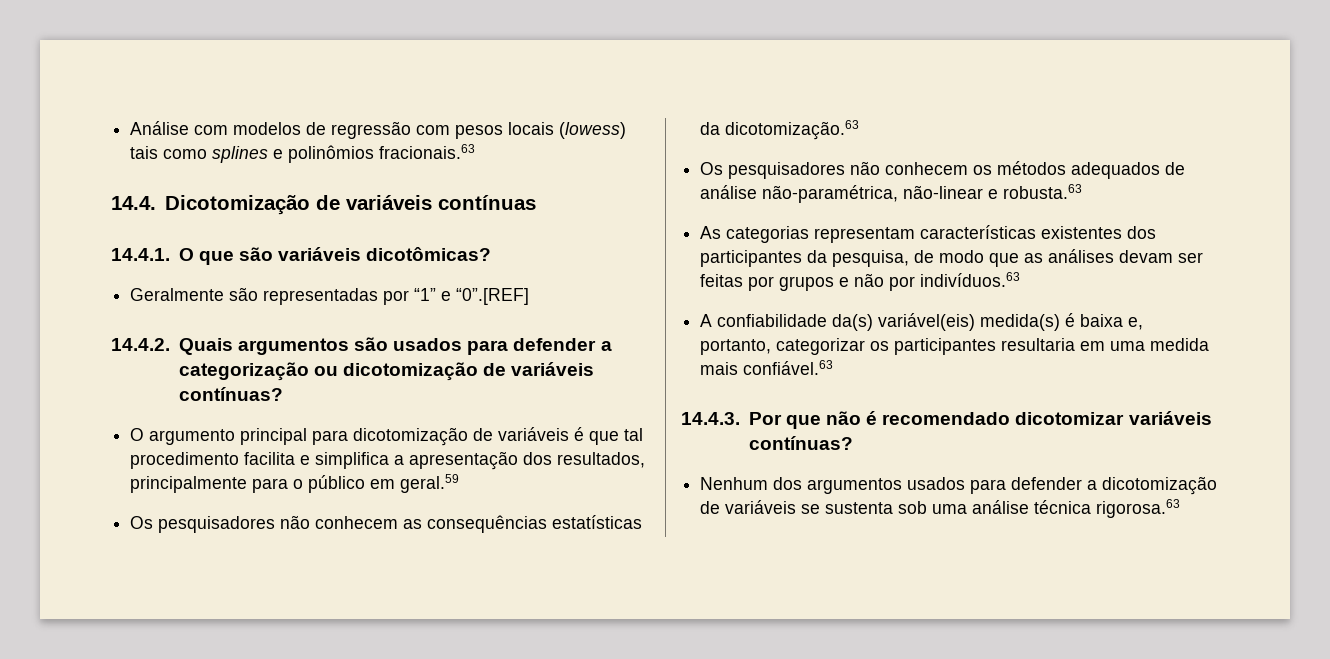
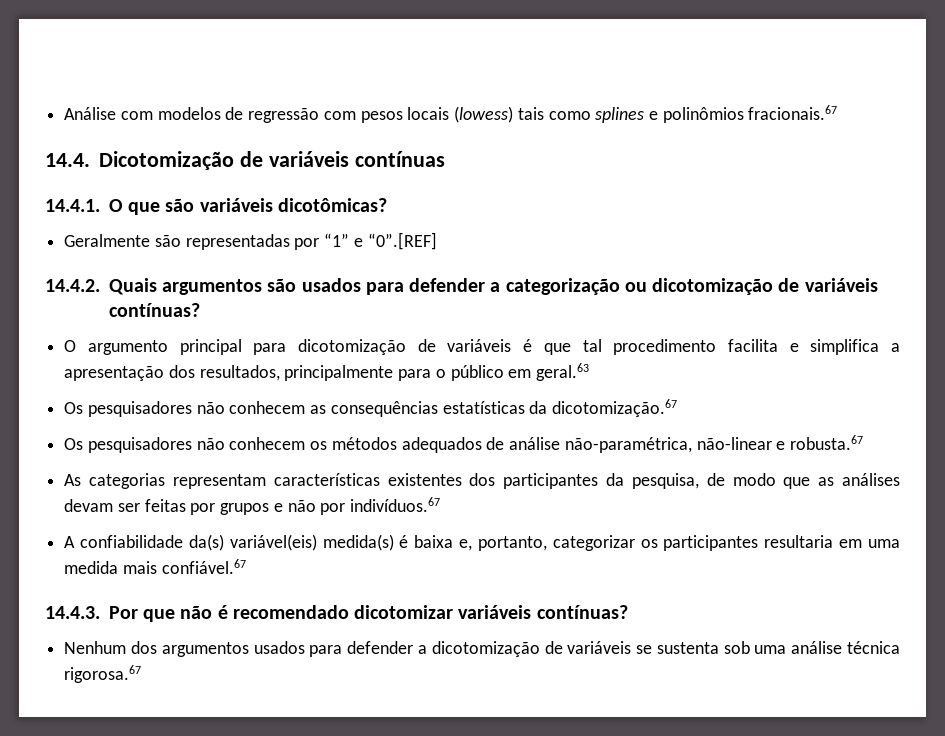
[379,144,476,159] fracionais.63 -> [748,105,838,120] fracionais.67
[400,474,460,493] geral.59 -> [536,363,590,381] geral.63
[725,120,860,140] dicotomização.63 -> [552,399,678,417] dicotomização.67
[1003,184,1083,199] robusta.63 -> [789,435,863,450] robusta.67
[920,272,1021,287] indivíduos.63 -> [350,497,441,512] indivíduos.67
[743,360,834,375] confiável.63 -> [161,559,246,574] confiável.67
[1096,499,1181,518] rigorosa.63 -> [64,665,142,683] rigorosa.67

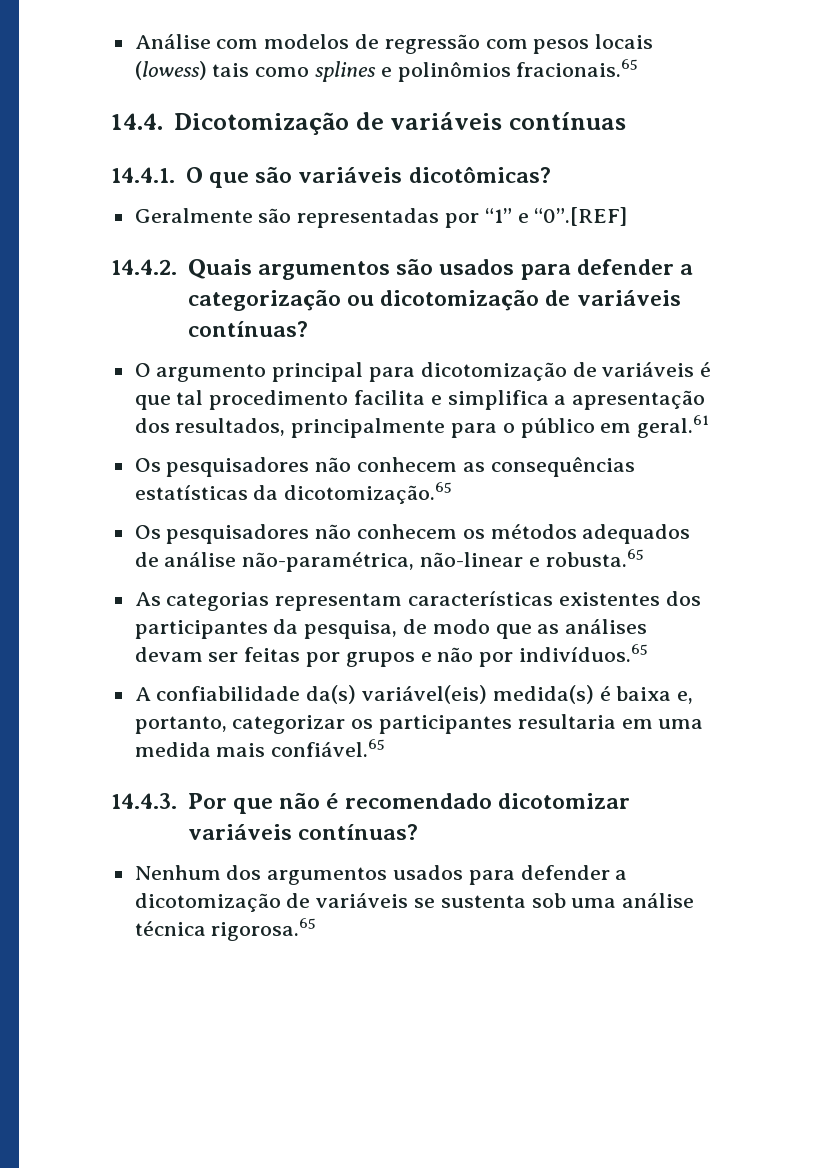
[748,105,838,120] fracionais.67 -> [516,59,639,77] fracionais.65
[536,363,590,381] geral.63 -> [637,415,710,438] geral.61
[552,399,678,417] dicotomização.67 -> [284,482,453,504] dicotomização.65
[789,435,863,450] robusta.67 -> [545,549,644,567] robusta.65
[350,497,441,512] indivíduos.67 -> [519,644,649,662] indivíduos.65
[161,559,246,574] confiável.67 -> [271,739,386,757] confiável.65
[64,665,142,683] rigorosa.67 -> [211,918,317,941] rigorosa.65

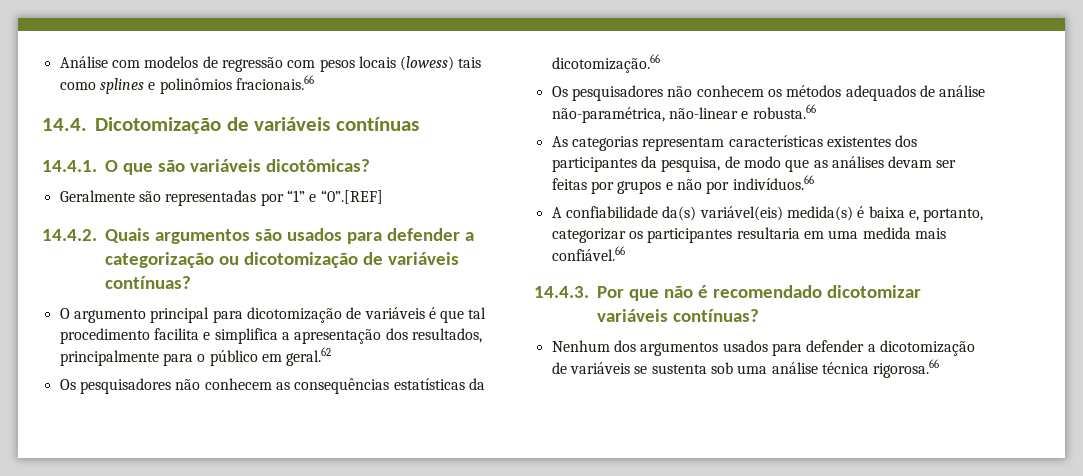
[516,59,639,77] fracionais.65 -> [235,75,314,90] fracionais.66
[637,415,710,438] geral.61 -> [286,347,332,366] geral.62
[284,482,453,504] dicotomização.65 -> [551,54,660,73] dicotomização.66
[545,549,644,567] robusta.65 -> [752,104,816,119] robusta.66
[519,644,649,662] indivíduos.65 -> [732,175,814,190] indivíduos.66
[271,739,386,757] confiável.65 -> [551,246,625,261] confiável.66
[211,918,317,941] rigorosa.65 -> [873,359,940,378] rigorosa.66

